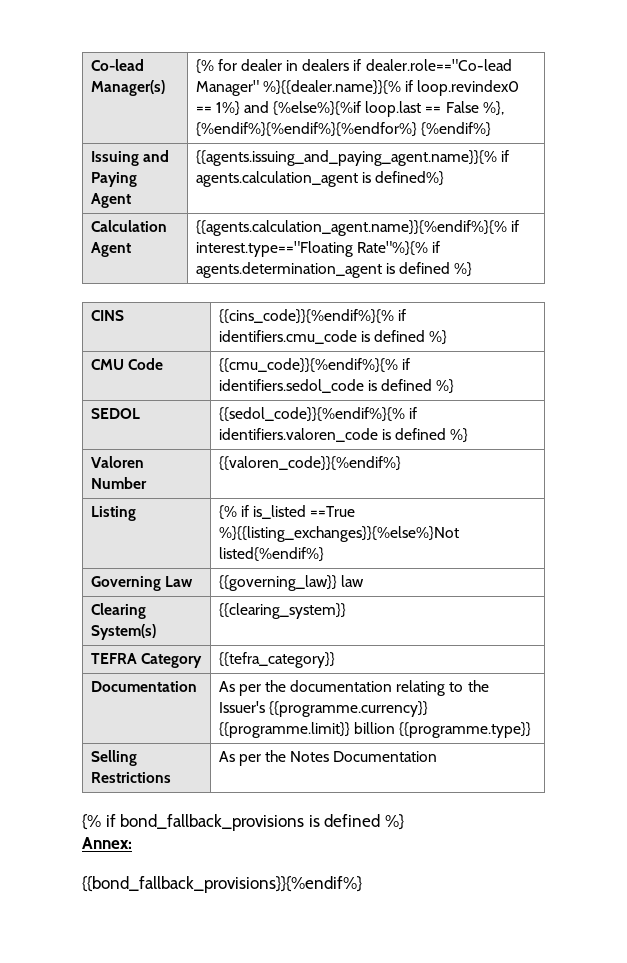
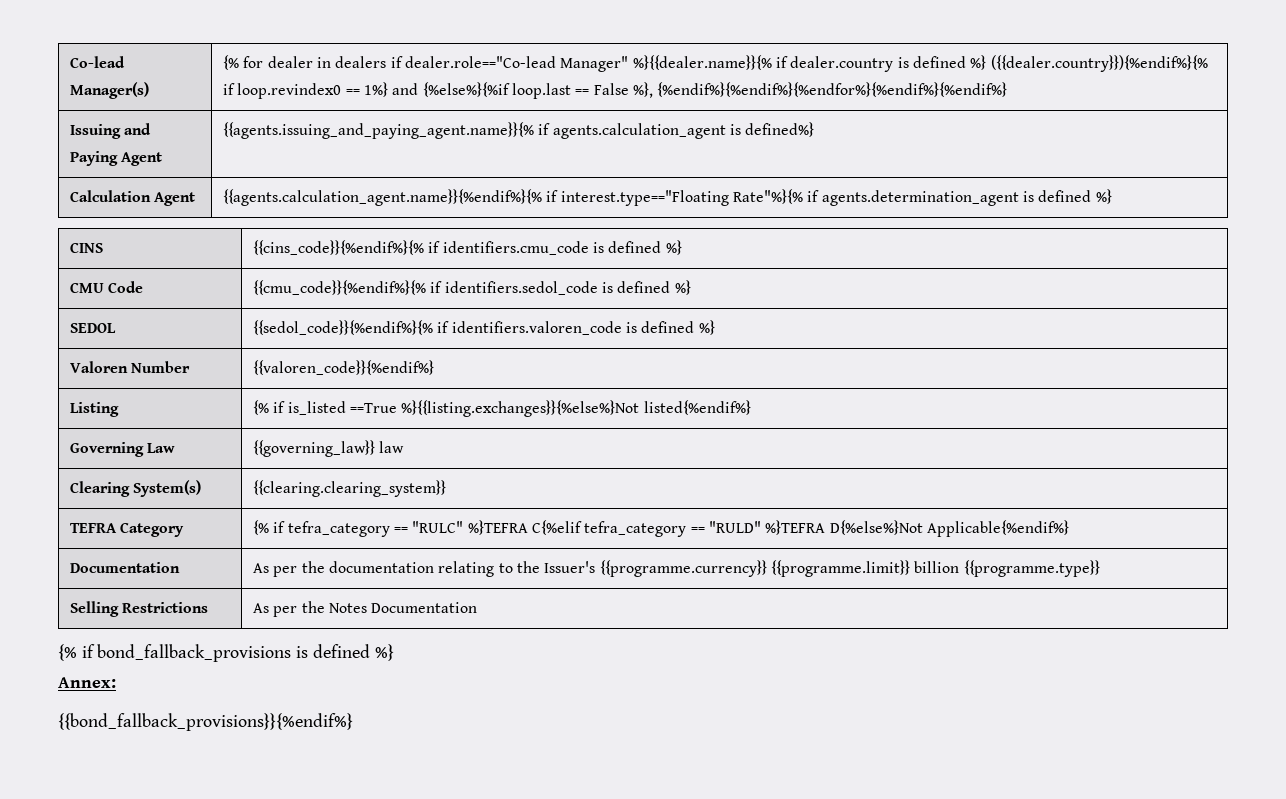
(413, 86) none -> [790,55,1208,72] [223,83,236,95] dealer.country is defined %} ({{dealer.country}}){%endif%}{% if
[195,122,491,137] {%endif%}{%endif%}{%endfor%} {%endif%} -> [657,82,1008,97] {%endif%}{%endif%}{%endfor%}{%endif%}{%endif%}
[218,526,459,542] %}{{listing_exchanges}}{%else%}Not -> [401,400,640,417] %}{{listing.exchanges}}{%else%}Not
[218,603,346,619] {{clearing_system}} -> [253,480,447,497] {{clearing.clearing_system}}
[218,652,335,668] {{tefra_category}} -> [253,520,1069,537] {% if tefra_category == "RULC" %}TEFRA C{%elif tefra_category == "RULD" %}TEFRA D{%else%}Not Applicable{%endif%}

